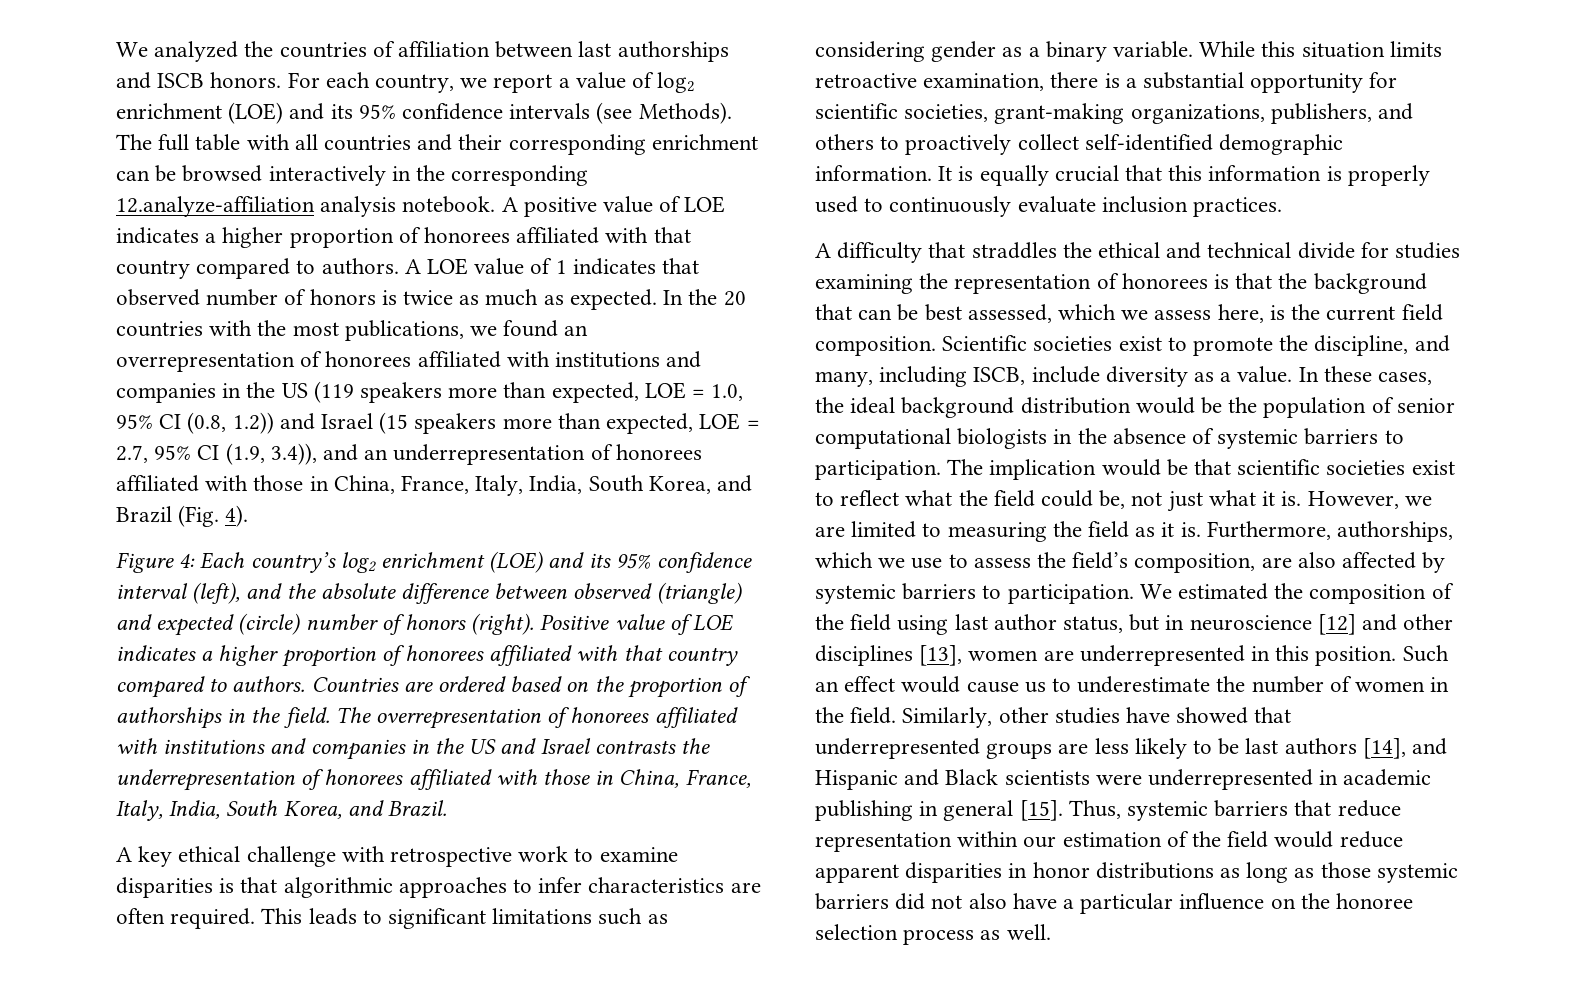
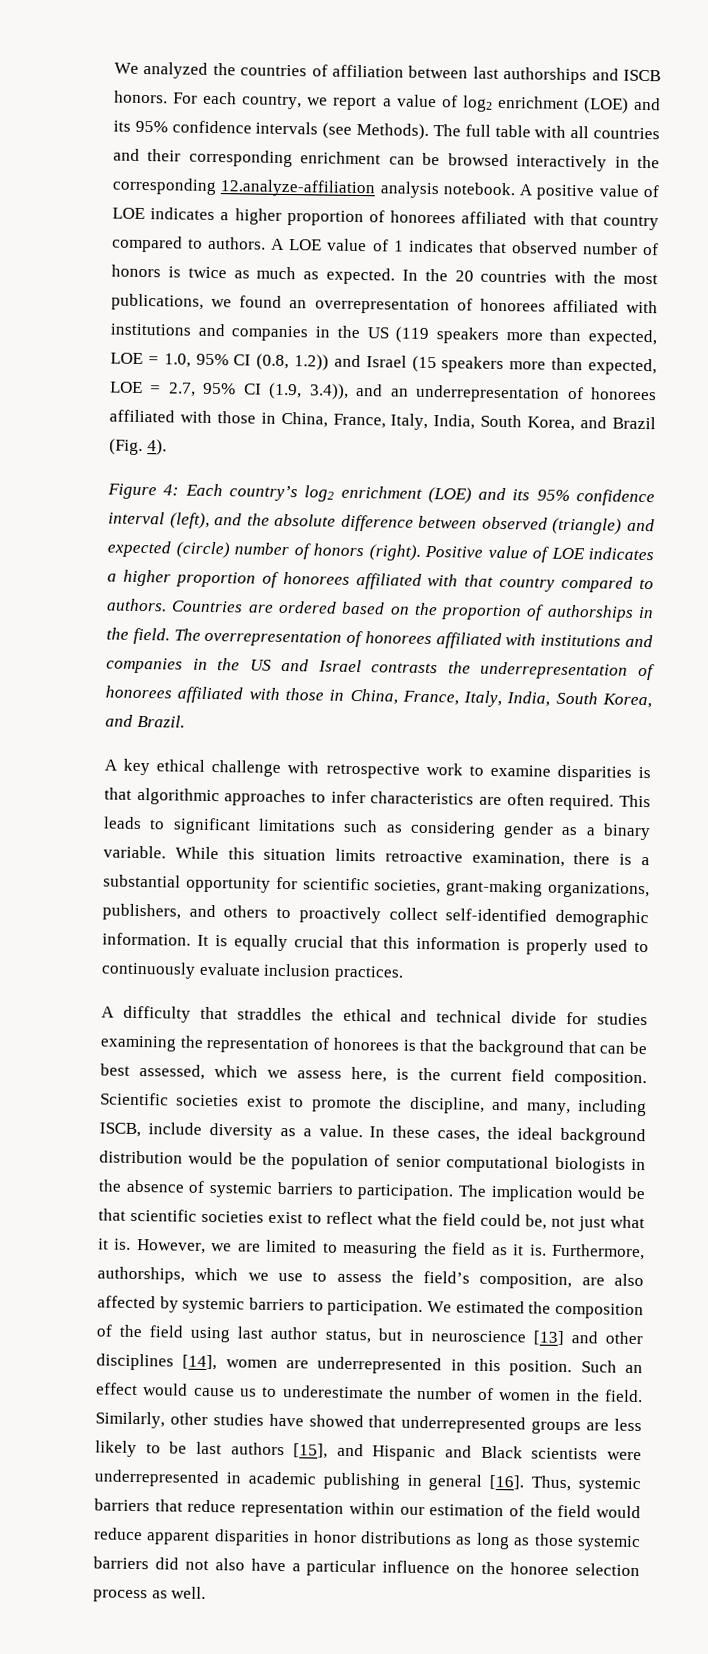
[1317,614,1356,635] [12] -> [532,1330,564,1345] [13]
[919,645,963,666] [13], -> [182,1354,218,1371] [14],
[1362,738,1406,759] [14], -> [293,1443,329,1459] [15],
[1019,800,1063,821] [15]. -> [489,1474,525,1490] [16].

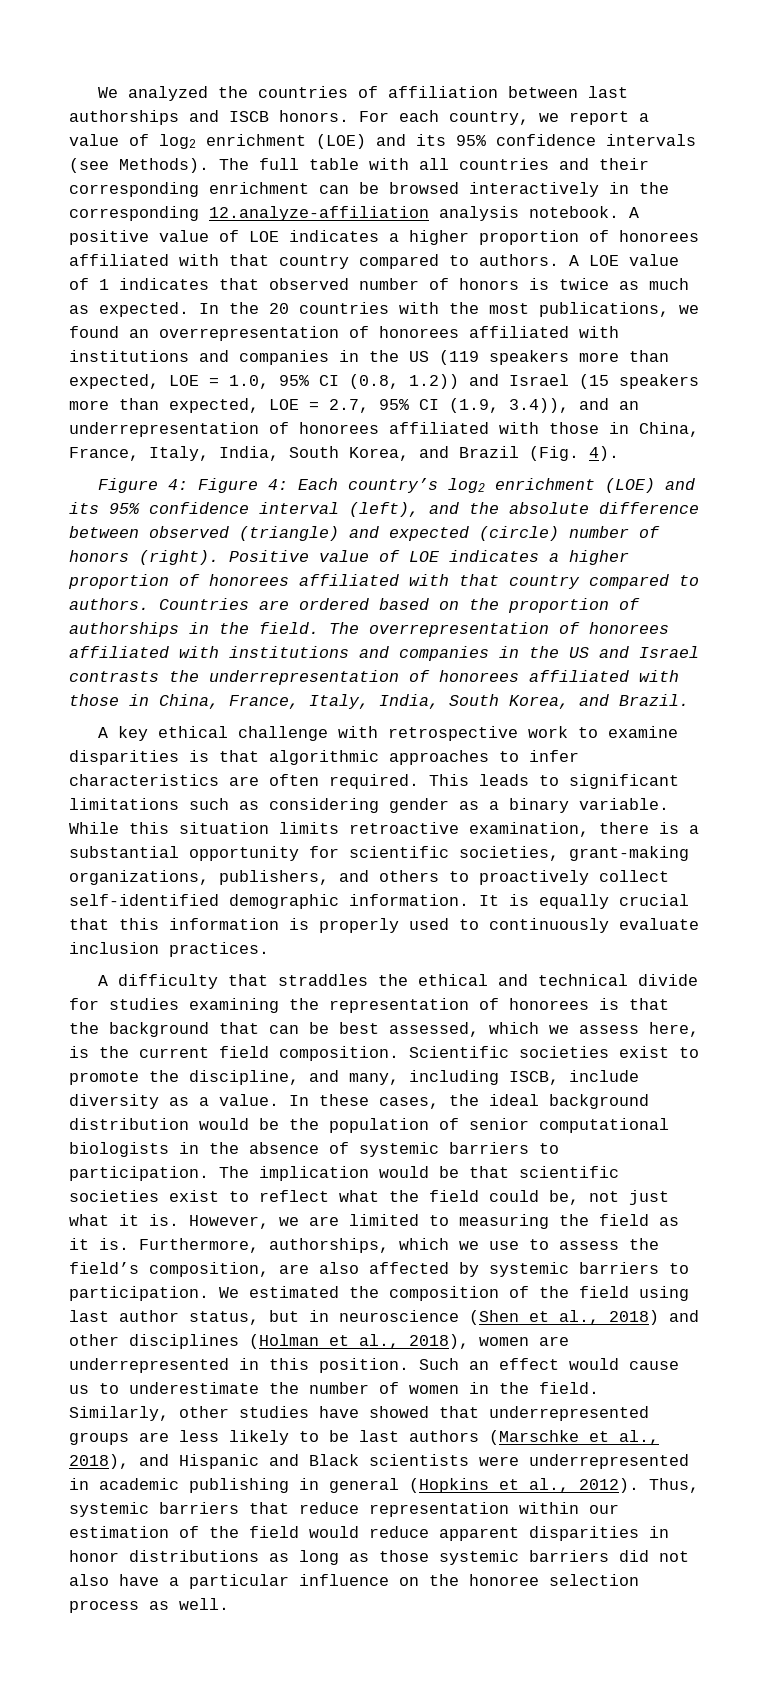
(180, 490) none -> [197,478,288,493] Figure 4:
[532,1330,643,1345] [96,1353,218,1371] [13] and other disciplines [14], -> [469,1310,699,1325] [69,1334,469,1349] (Shen et al., 2018) and other disciplines (Holman et al., 2018),
[293,1443,329,1459] [15], -> [489,1430,659,1445] [69,1454,129,1469] (Marschke et al., 2018),
[489,1474,525,1490] [16]. -> [409,1478,639,1493] (Hopkins et al., 2012).

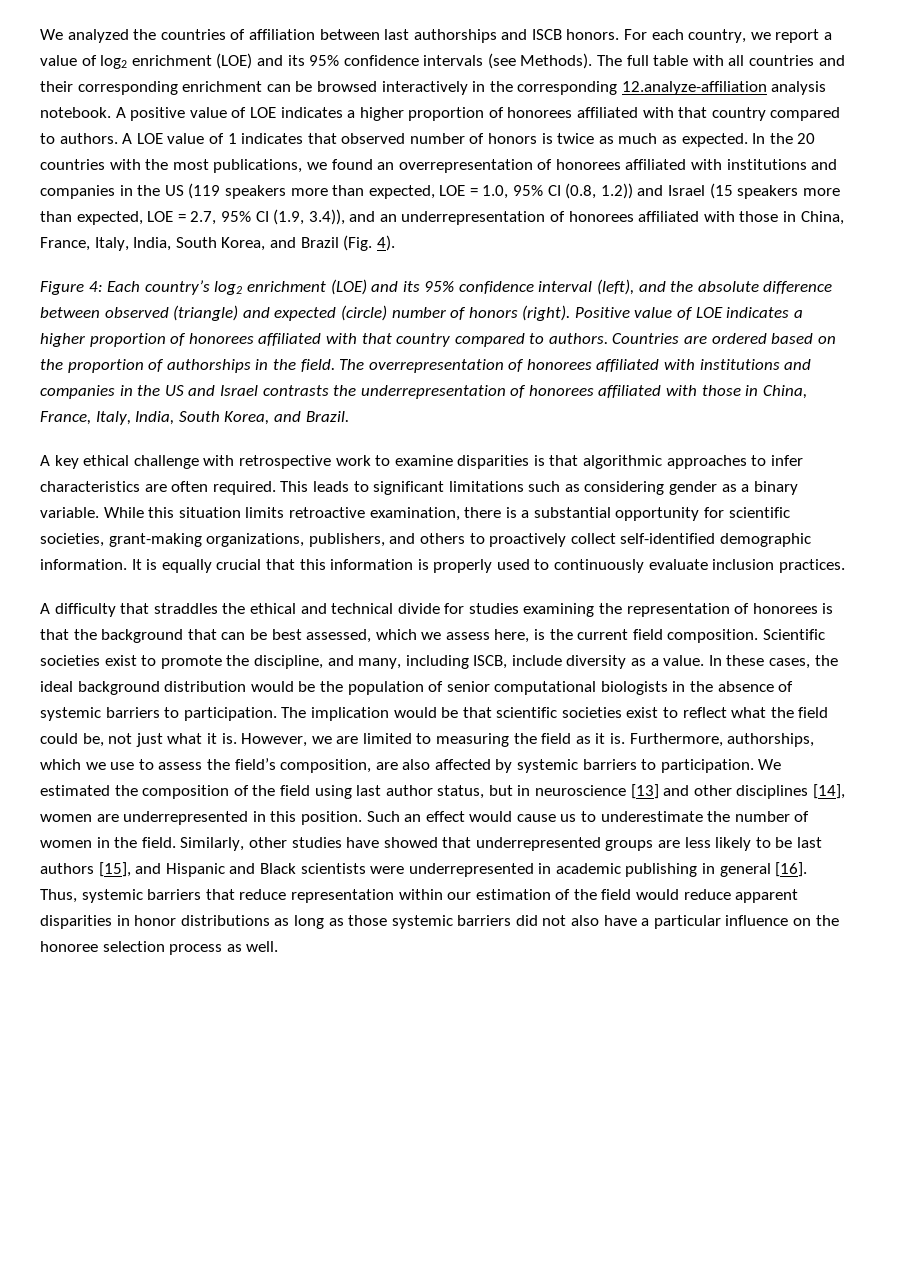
[197,478,288,493] Figure 4: -> (103, 286) none
[469,1310,699,1325] [69,1334,469,1349] (Shen et al., 2018) and other disciplines (Holman et al., 2018), -> [630,784,846,799] [13] and other disciplines [14],
[489,1430,659,1445] [69,1454,129,1469] (Marschke et al., 2018), -> [98,862,131,877] [15],
[409,1478,639,1493] (Hopkins et al., 2012). -> [775,862,808,877] [16].

